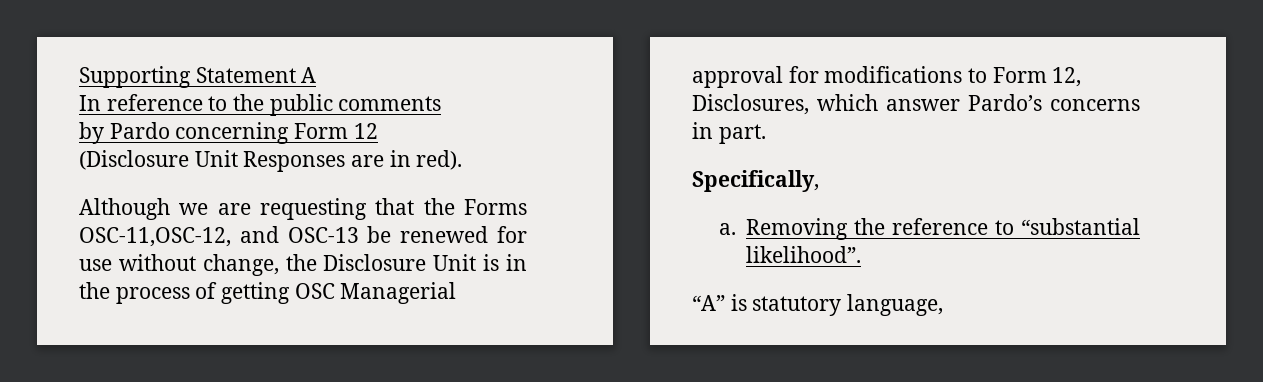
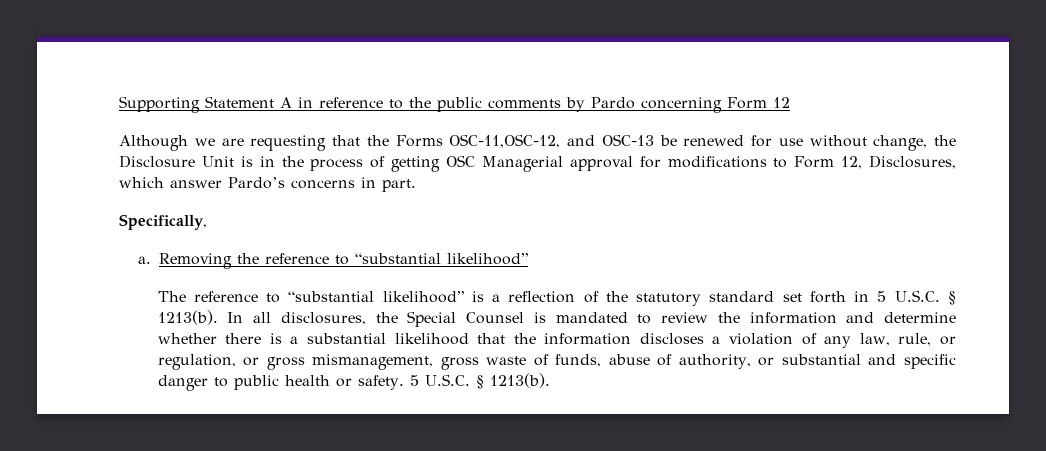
[79,95,101,111] // In -> [298,97,313,108] in
(442, 103) // -> (561, 104) none
[79,150,463,172] // (Disclosure Unit Responses are in red). -> (790, 102) none
[746,246,862,263] [692,294,944,316] likelihood”. // “A” is statutory language, -> [447,253,529,265] [157,290,956,306] [157,310,956,327] [157,333,956,348] [157,354,957,370] [157,373,550,391] likelihood” // The reference to “substantial likelihood” is a reflection of the statutory standard set forth in 5 U.S.C. § 1213(b). In all disclosures, the Special Counsel is mandated to review the information and determine whether there is a substantial likelihood that the information discloses a violation of any law, rule, or regulation, or gross mismanagement, gross waste of funds, abuse of authority, or substantial and specific danger to public health or safety. 5 U.S.C. § 1213(b).

